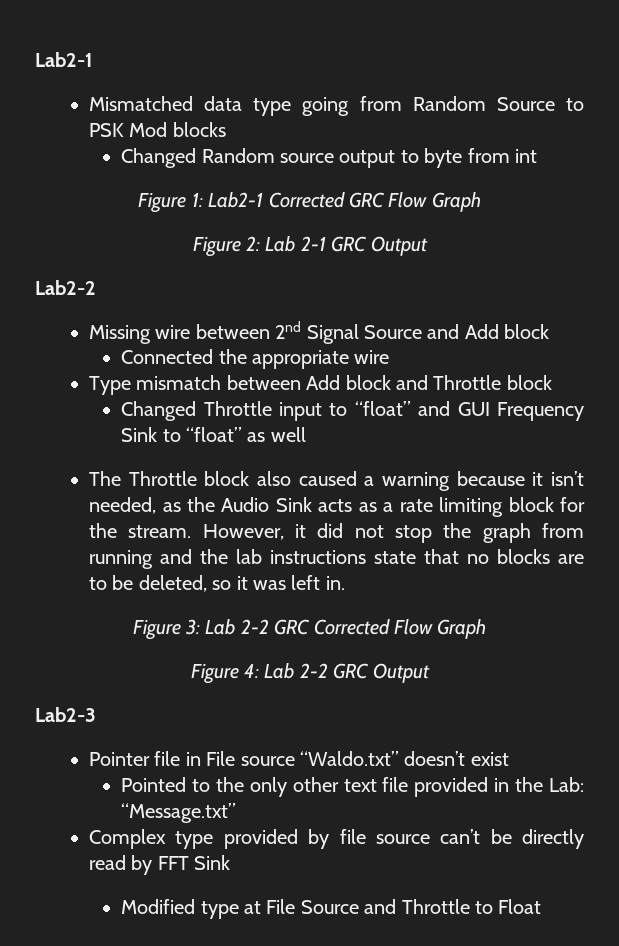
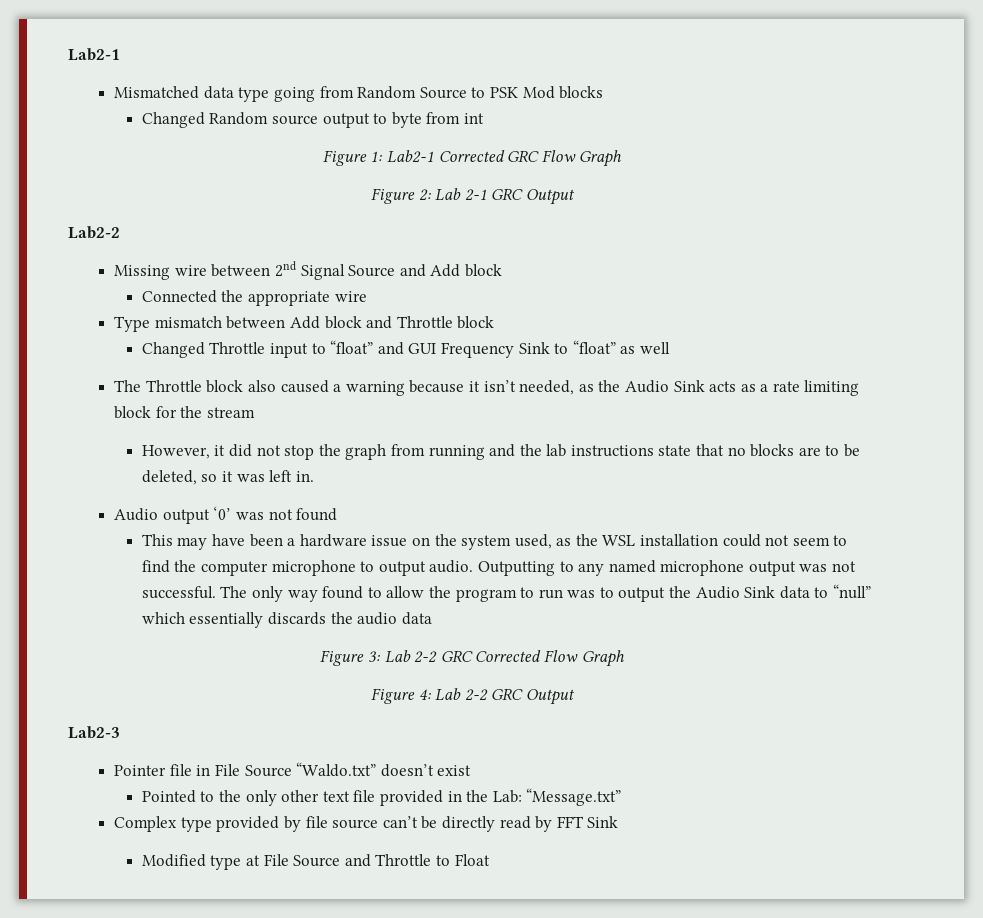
[128,525,192,538] stream. -> [207,407,256,418] stream //
(345, 583) none -> [114,506,338,524] [141,534,848,550] [141,560,857,576] [141,584,872,602] [141,612,432,628] // Audio output ‘0’ was not found // This may have been a hardware issue on the system used, as the WSL installation could not seem to find the computer microphone to output audio. Outputting to any named microphone output was not successful. The only way found to allow the program to run was to output the Audio Sink data to “null” which essentially discards the audio data
[240,756,295,766] source -> [244,765,292,777] Source

